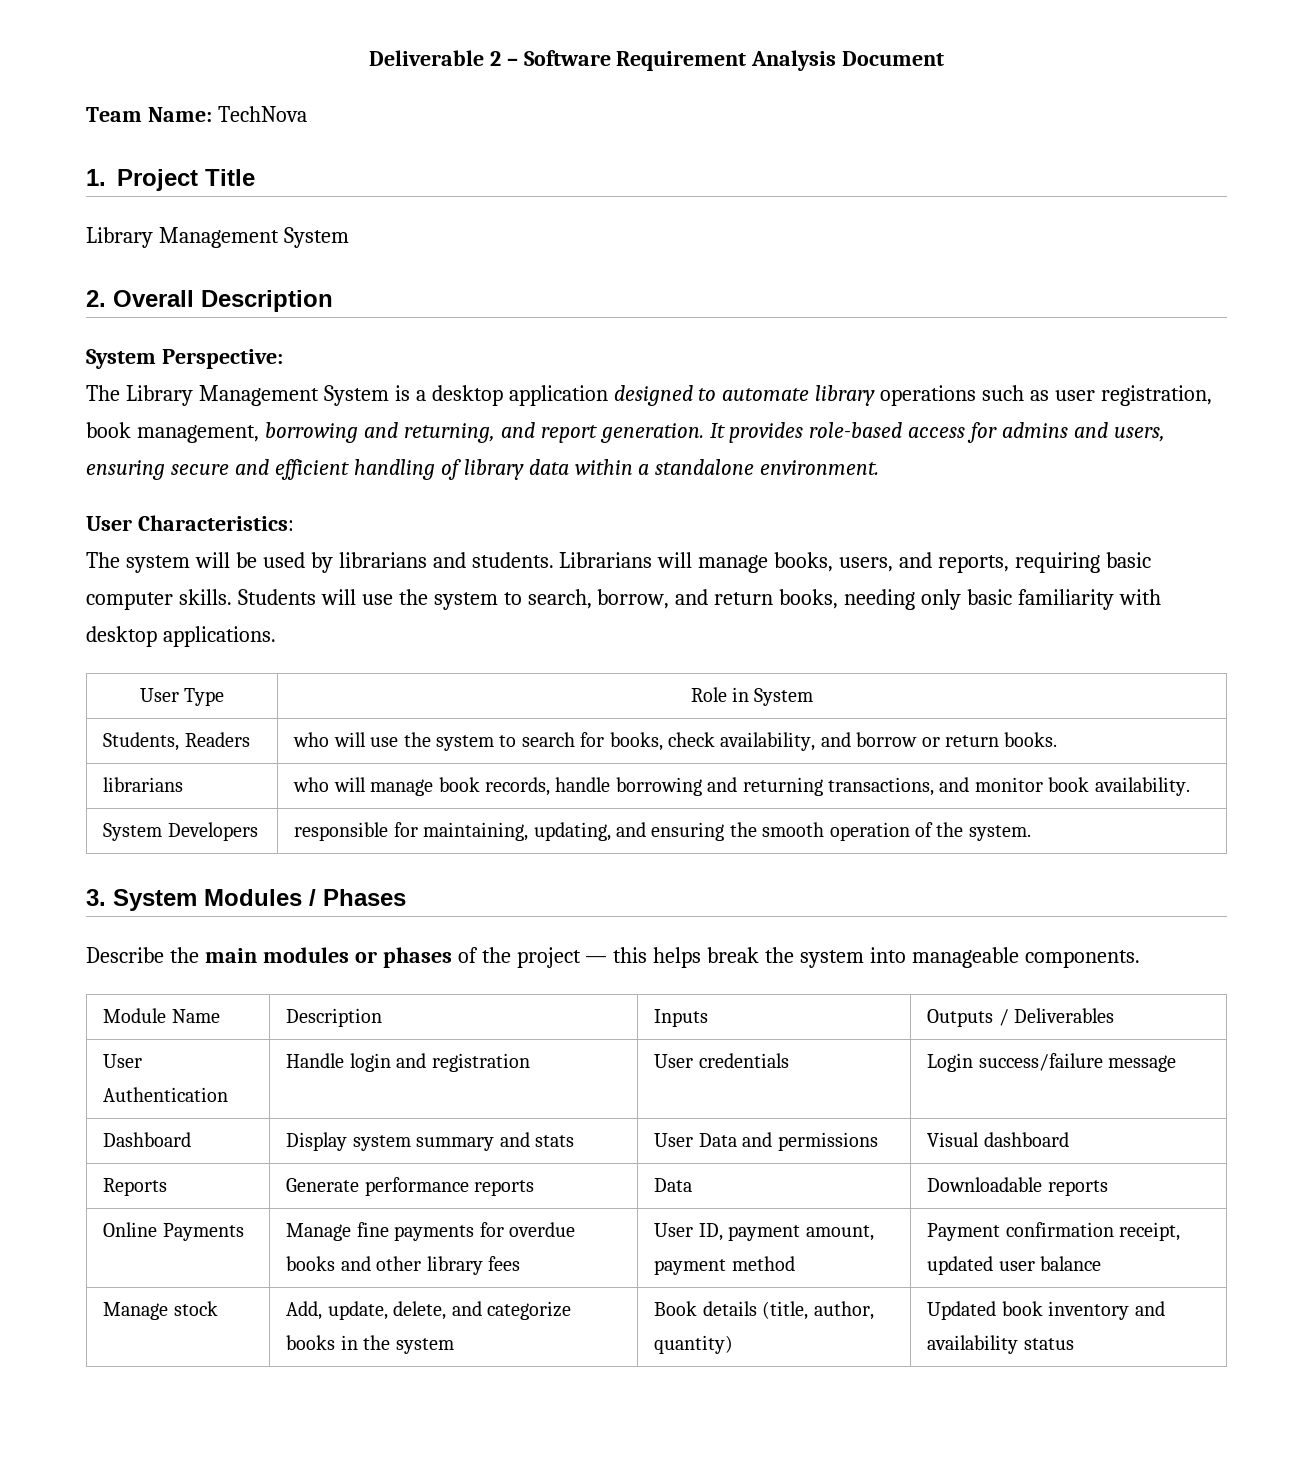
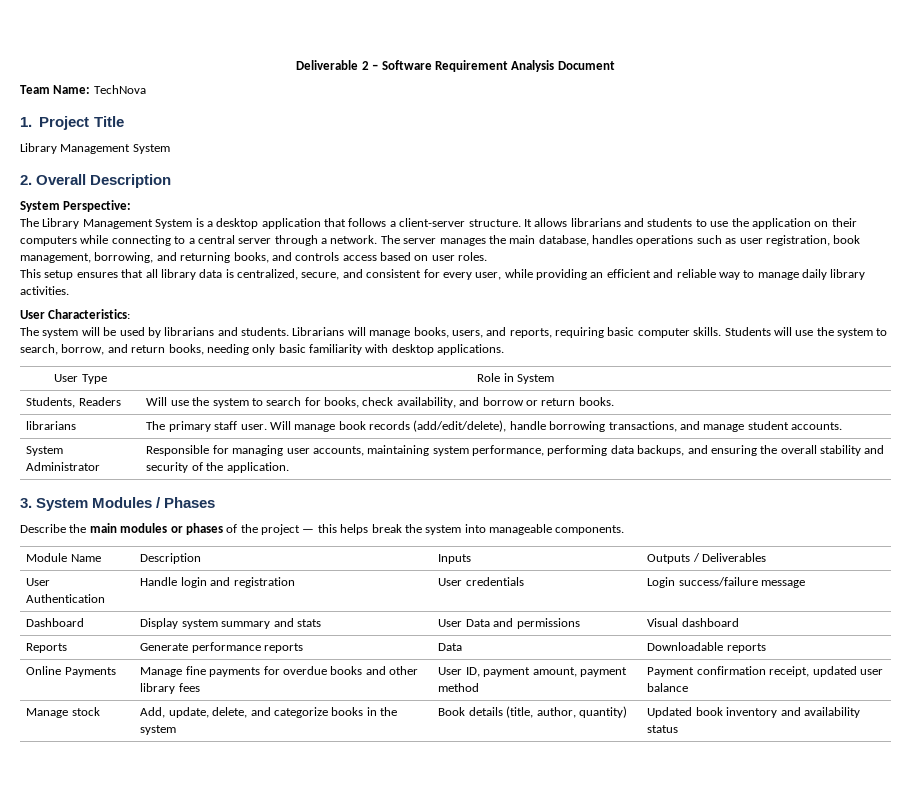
[613,385,876,406] designed to automate library -> [324,218,857,229] [20,235,633,246] that follows a client-server structure. It allows librarians and students to use the application on their computers while connecting to a central server through a network. The server manages the main database, handles
[264,422,1166,443] [86,459,880,480] borrowing and returning, and report generation. It provides role-based access for admins and users, ensuring secure and efficient handling of library data within a standalone environment. -> [94,252,488,263] [20,269,866,280] [20,286,69,295] borrowing, and returning books, and controls access based on user roles. // This setup ensures that all library data is centralized, secure, and consistent for every user, while providing an efficient and reliable way to manage daily library activities.
[293,732,366,747] who will -> [146,397,168,406] Will
[293,777,1190,796] [103,822,258,841] [294,822,1031,841] who will manage book records, handle borrowing and returning transactions, and monitor book availability. // System Developers | responsible for maintaining, updating, and ensuring the smooth operation of the system. -> [146,420,843,432] [26,446,64,456] [26,462,101,471] [146,445,885,456] [146,462,289,473] The primary staff user. Will manage book records (add/edit/delete), handle borrowing transactions, and manage student accounts. // System Administrator | Responsible for managing user accounts, maintaining system performance, performing data backups, and ensuring the overall stability and security of the application.

